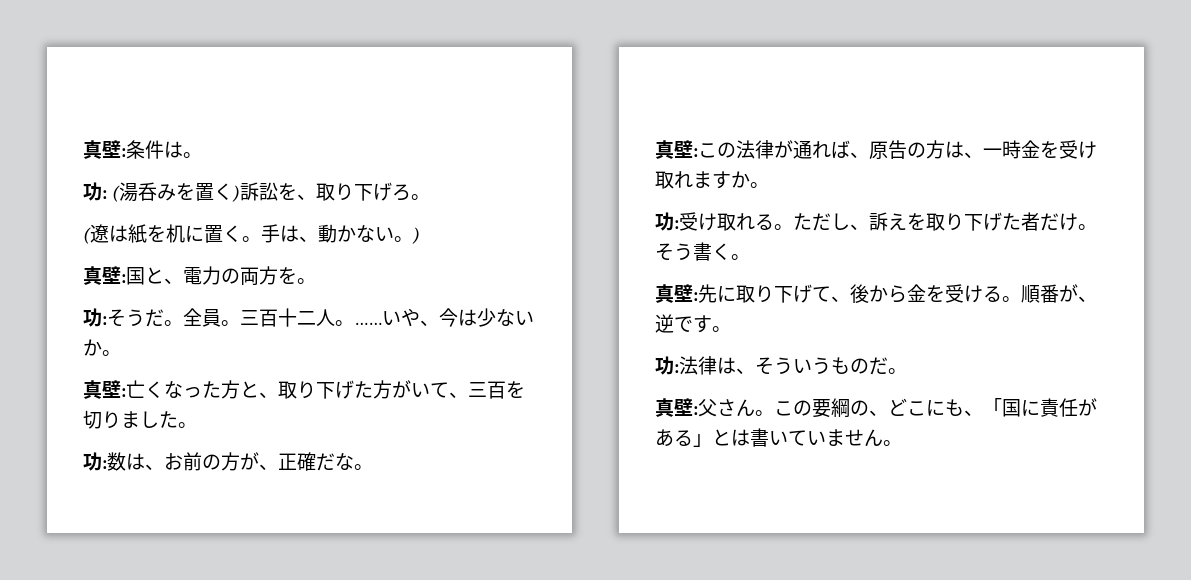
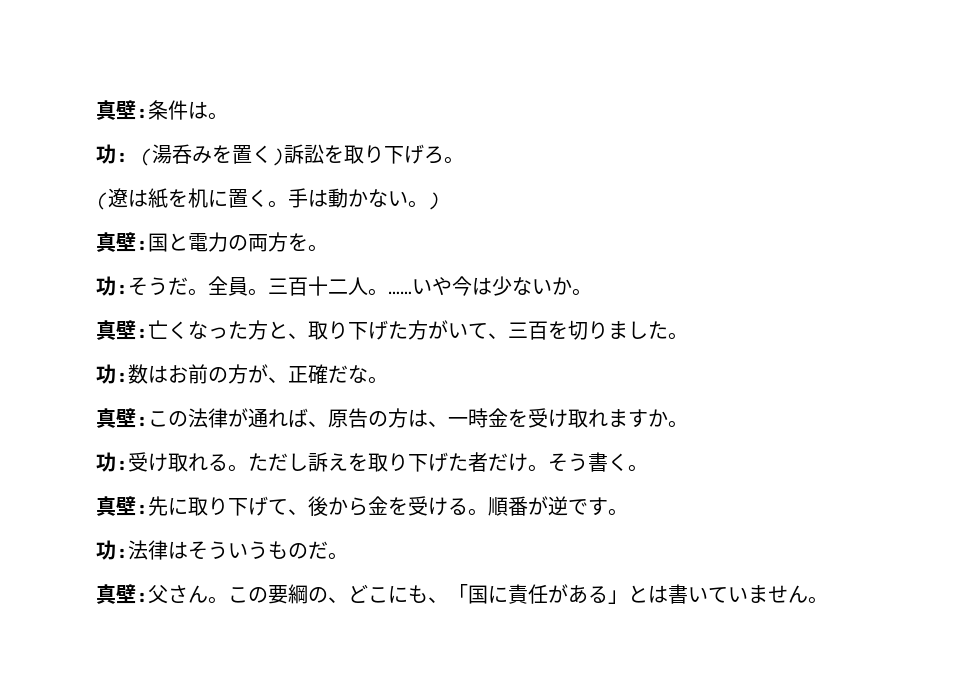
[297,194,317,200] 、 -> (344, 154) none
[299,236,318,242] 、 -> (328, 198) none
[164,278,183,284] 、 -> (188, 242) none
[420,320,439,326] 、 -> (452, 286) none
[145,464,164,470] 、 -> (168, 374) none
[850,224,869,230] 、 -> (308, 462) none
[1078,296,1097,302] 、 -> (548, 505) none
[736,368,755,374] 、 -> (188, 550) none

